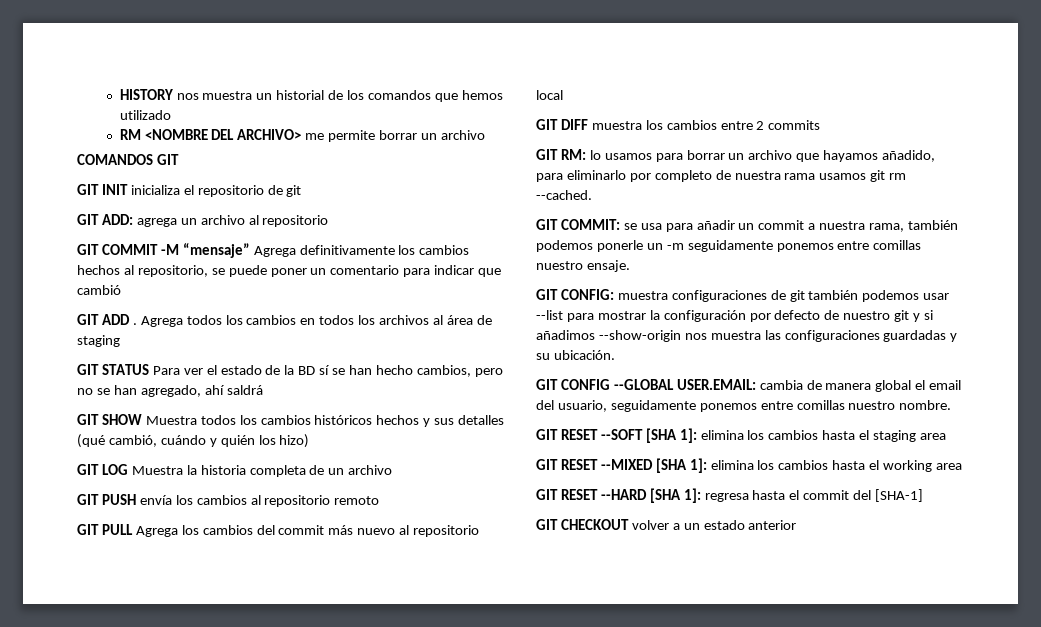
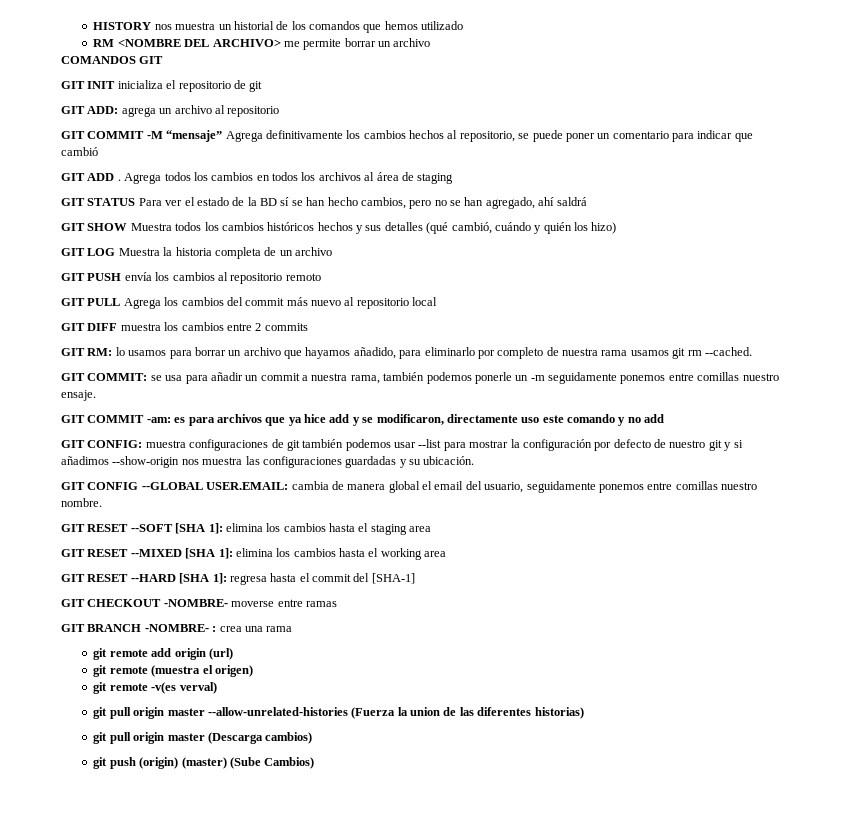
(630, 266) none -> [61,414,665,426] // GIT COMMIT -am: es para archivos que ya hice add y se modificaron, directamente uso este comando y no add
[631,520,797,530] volver a un estado anterior -> [163,599,337,607] [61,624,293,632] [93,648,233,660] [93,665,253,677] [93,682,217,694] [93,707,584,719] [93,732,313,744] [93,757,315,769] -NOMBRE- moverse entre ramas // GIT BRANCH -NOMBRE- : crea una rama // git remote add origin (url) // git remote (muestra el origen) // git remote -v(es verval) // git pull origin master --allow-unrelated-histories (Fuerza la union de las diferentes historias) // git pull origin master (Descarga cambios) // git push (origin) (master) (Sube Cambios)

